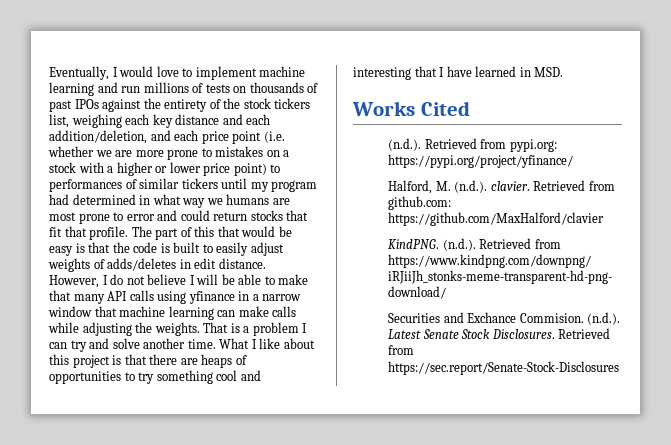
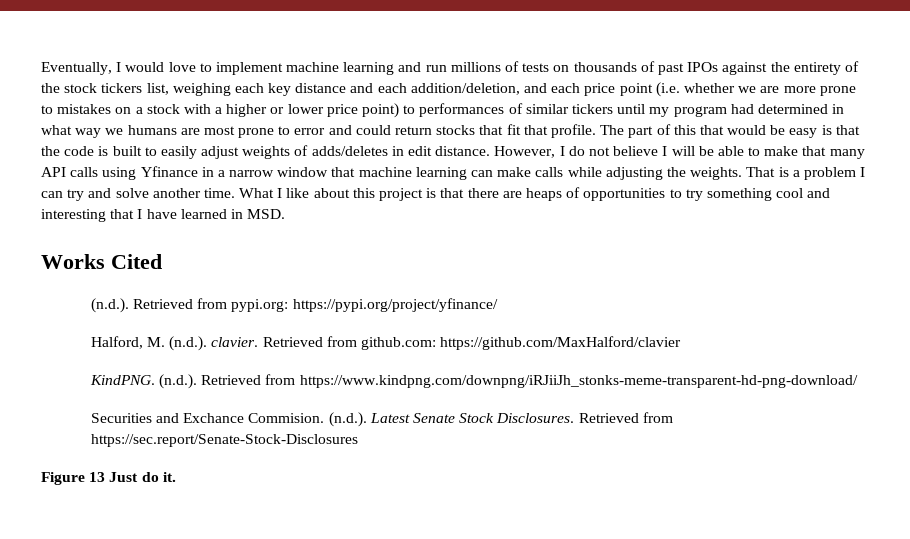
[188,291,235,304] yfinance -> [140,166,198,177] Yfinance
(620, 368) none -> [41,472,176,485] // Figure 13 Just do it.

